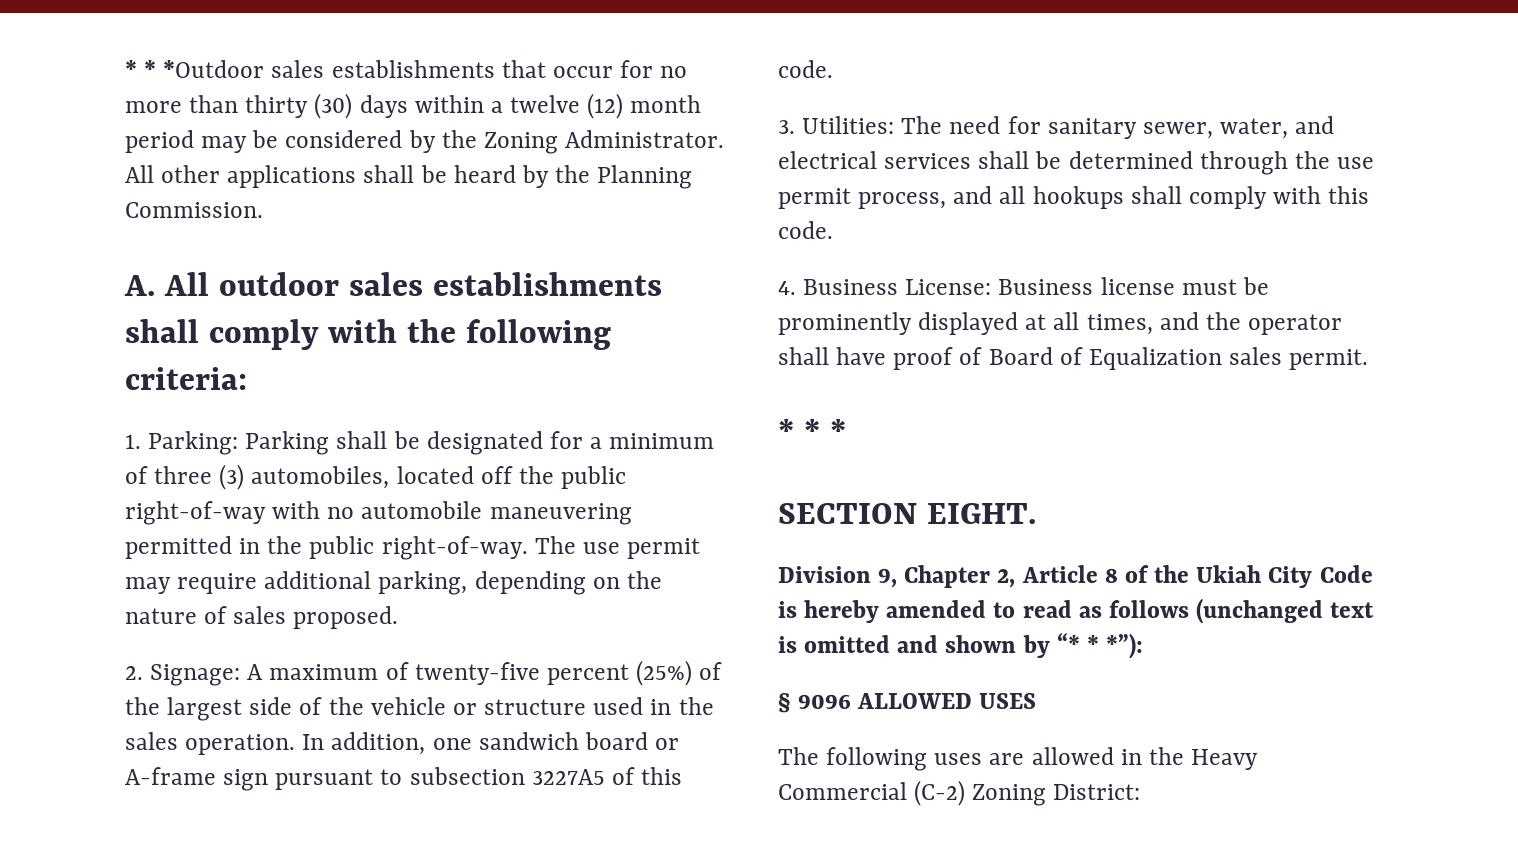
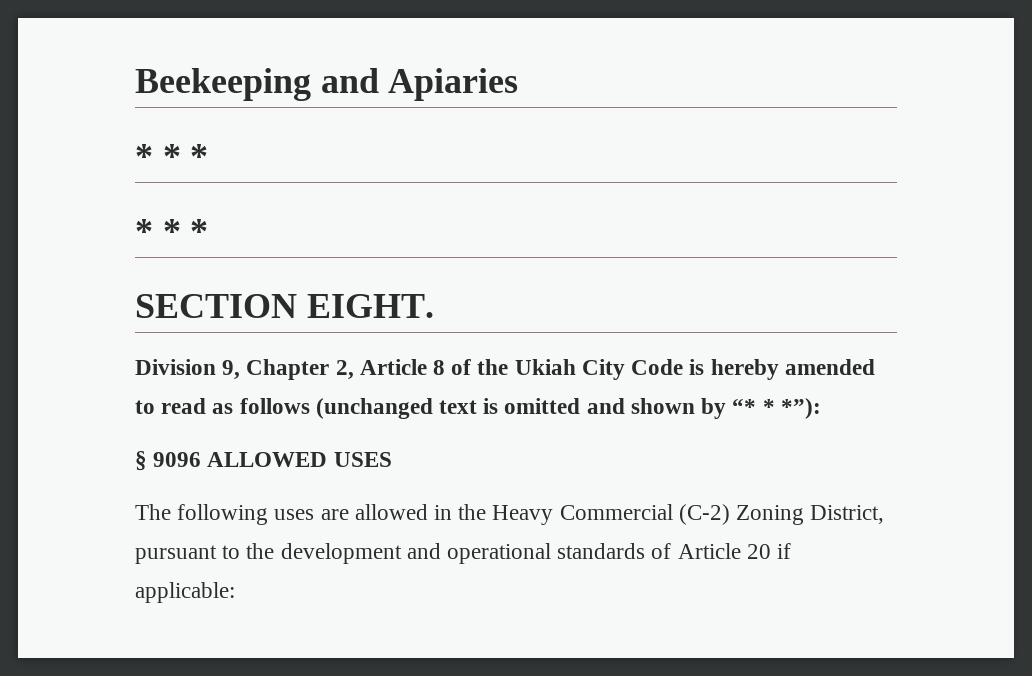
[125,60,688,78] [125,93,702,119] [125,130,725,154] [125,165,693,189] [125,202,263,218] [124,272,662,296] [125,319,611,350] [125,367,247,390] [125,431,715,455] [125,464,627,490] [125,501,632,525] [125,536,701,560] [125,571,662,595] [125,606,399,629] [125,660,723,686] [125,697,714,721] [125,732,680,755] [125,767,683,791] [778,60,833,78] [778,116,1335,139] [778,151,1375,175] [778,186,1370,209] [778,221,833,239] [778,277,1269,295] [778,312,1343,335] [778,347,1369,370] * * *Outdoor sales establishments that occur for no more than thirty (30) days within a twelve (12) month period may be considered by the Zoning Administrator. All other applications shall be heard by the Planning Commission. // A. All outdoor sales establishments shall comply with the following criteria: // 1. Parking: Parking shall be designated for a minimum of three (3) automobiles, located off the public right-of-way with no automobile maneuvering permitted in the public right-of-way. The use permit may require additional parking, depending on the nature of sales proposed. // 2. Signage: A maximum of twenty-five percent (25%) of the largest side of the vehicle or structure used in the sales operation. In addition, one sandwich board or A-frame sign pursuant to subsection 3227A5 of this code. // 3. Utilities: The need for sanitary sewer, water, and electrical services shall be determined through the use permit process, and all hookups shall comply with this code. // 4. Business License: Business license must be prominently displayed at all times, and the operator shall have proof of Board of Equalization sales permit. -> [135,68,519,101] [135,144,209,168] Beekeeping and Apiaries // * * *
[1053,784,1141,800] District: -> [810,505,885,524] [135,543,792,564] [135,582,235,603] District, pursuant to the development and operational standards of Article 20 if applicable:

